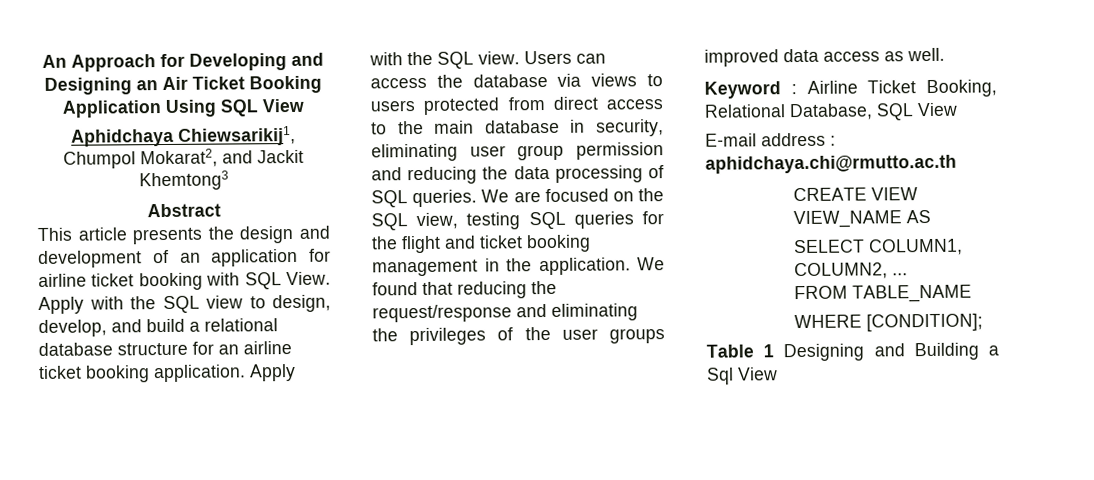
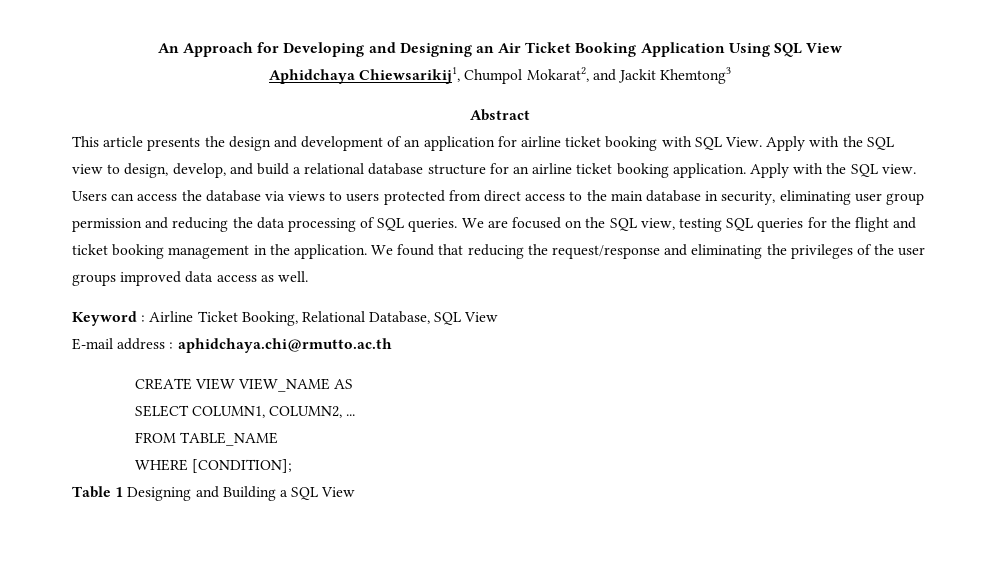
[707,367,734,385] Sql -> [291,487,319,500] SQL

